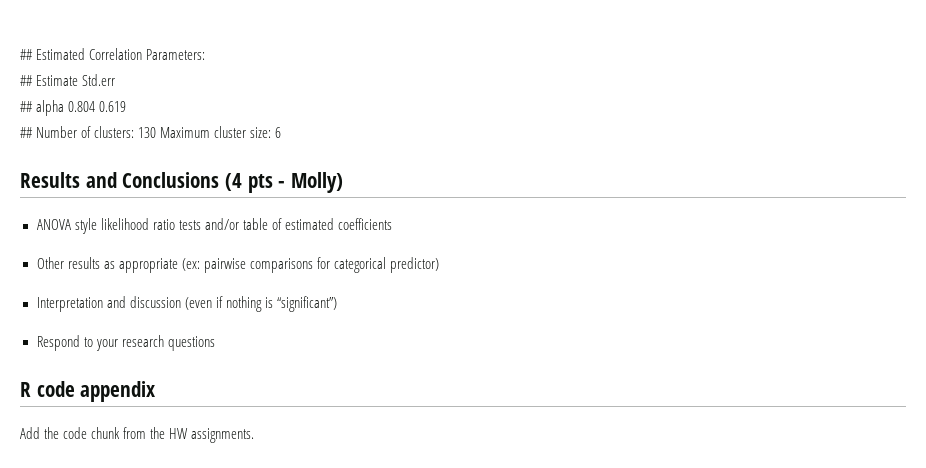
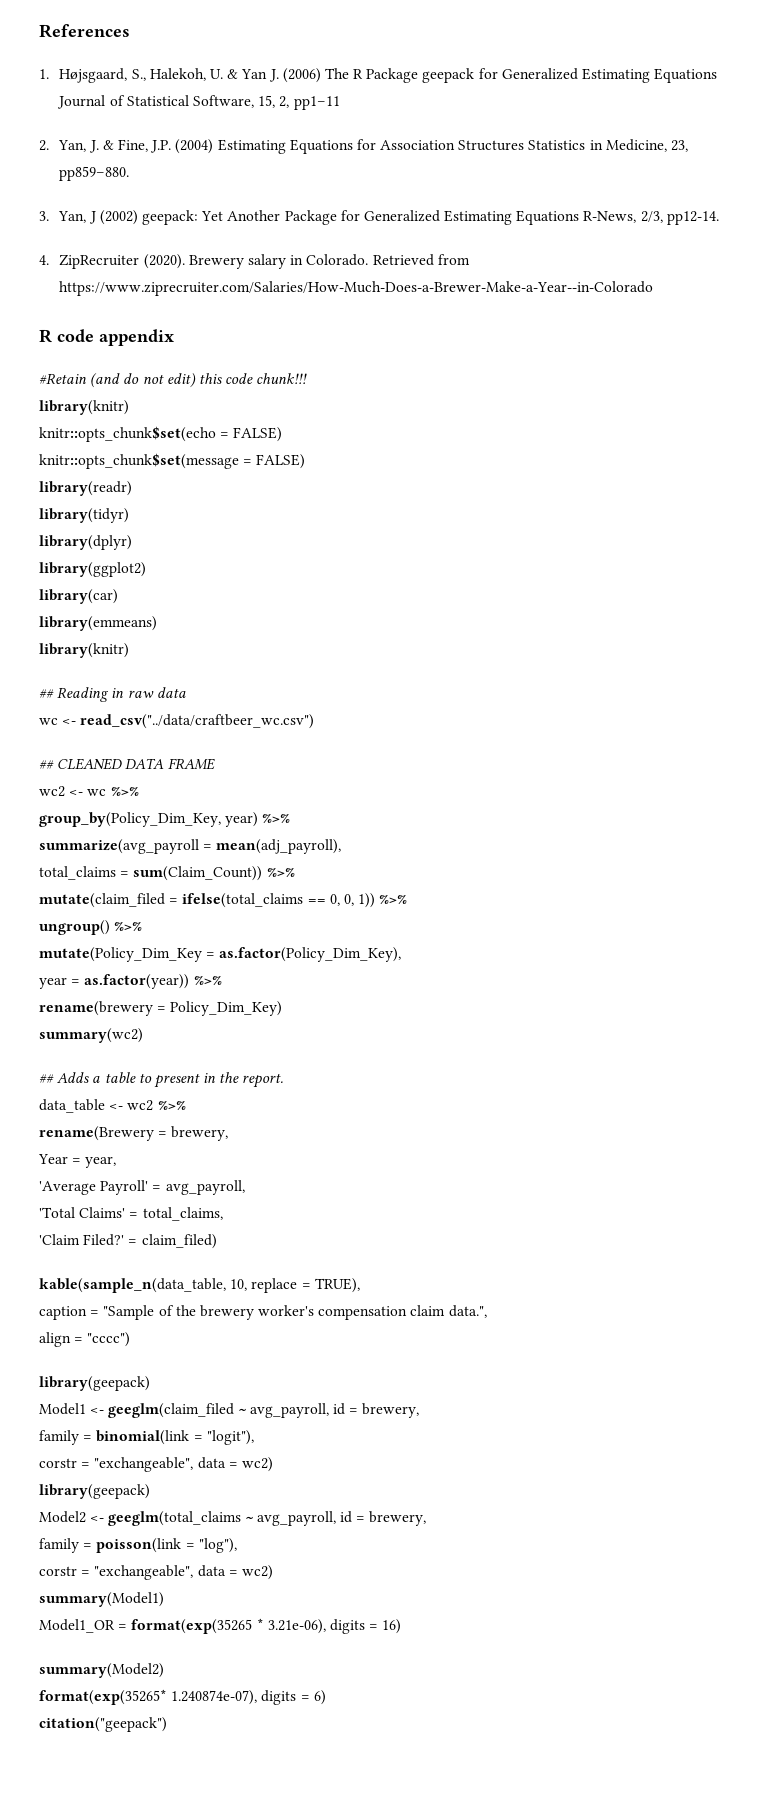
[20,48,206,60] [20,74,116,86] [20,100,127,116] [20,126,282,138] [20,172,344,193] [36,218,392,234] [36,257,439,273] [36,296,337,312] [36,335,215,351] [20,381,156,402] [20,427,255,443] ## Estimated Correlation Parameters: // ## Estimate Std.err // ## alpha 0.804 0.619 // ## Number of clusters: 130 Maximum cluster size: 6 // Results and Conclusions (4 pts - Molly) // ANOVA style likelihood ratio tests and/or table of estimated coefficients // Other results as appropriate (ex: pairwise comparisons for categorical predictor) // Interpretation and discussion (even if nothing is “significant”) // Respond to your research questions // R code appendix // Add the code chunk from the HW assignments. -> [39,24,130,38] [39,68,718,83] [57,95,340,110] [39,139,688,154] [59,166,130,181] [39,210,719,225] [39,254,470,269] [59,281,654,296] [39,329,174,346] [39,373,308,388] [39,400,129,415] [39,426,283,442] [39,453,306,469] [39,481,132,496] [39,508,129,523] [39,535,132,550] [39,562,146,577] [39,589,118,604] [39,616,157,631] [39,643,129,658] [39,687,186,702] [39,714,315,729] [39,758,215,770] [39,786,139,797] [39,812,291,827] [39,839,342,854] [39,866,295,881] [39,893,408,908] [39,920,143,935] [39,947,402,962] [39,974,222,989] [39,1001,283,1016] [39,1028,143,1043] [39,1072,284,1088] [39,1099,186,1113] [39,1126,229,1141] [38,1154,117,1168] [39,1180,245,1195] [39,1207,223,1221] [39,1234,217,1249] [39,1278,360,1293] [39,1305,487,1320] [39,1332,131,1347] [39,1376,150,1391] [39,1403,420,1418] [39,1430,254,1445] [39,1457,273,1472] [39,1484,150,1499] [39,1511,427,1526] [39,1538,237,1553] [39,1565,273,1580] [39,1592,164,1607] [39,1618,402,1634] [39,1663,164,1678] [39,1689,326,1705] [39,1717,167,1732] References // 1. Højsgaard, S., Halekoh, U. & Yan J. (2006) The R Package geepack for Generalized Estimating Equations Journal of Statistical Software, 15, 2, pp1–11 // 2. Yan, J. & Fine, J.P. (2004) Estimating Equations for Association Structures Statistics in Medicine, 23, pp859–880. // 3. Yan, J (2002) geepack: Yet Another Package for Generalized Estimating Equations R-News, 2/3, pp12-14. // 4. ZipRecruiter (2020). Brewery salary in Colorado. Retrieved from https://www.ziprecruiter.com/Salaries/How-Much-Does-a-Brewer-Make-a-Year--in-Colorado // R code appendix // #Retain (and do not edit) this code chunk!!! // library(knitr) // knitr::opts_chunk$set(echo = FALSE) // knitr::opts_chunk$set(message = FALSE) // library(readr) // library(tidyr) // library(dplyr) // library(ggplot2) // library(car) // library(emmeans) // library(knitr) // ## Reading in raw data // wc <- read_csv("../data/craftbeer_wc.csv") // ## CLEANED DATA FRAME // wc2 <- wc %>% // group_by(Policy_Dim_Key, year) %>% // summarize(avg_payroll = mean(adj_payroll), // total_claims = sum(Claim_Count)) %>% // mutate(claim_filed = ifelse(total_claims == 0, 0, 1)) %>% // ungroup() %>% // mutate(Policy_Dim_Key = as.factor(Policy_Dim_Key), // year = as.factor(year)) %>% // rename(brewery = Policy_Dim_Key) // summary(wc2) // ## Adds a table to present in the report. // data_table <- wc2 %>% // rename(Brewery = brewery, // Year = year, // 'Average Payroll' = avg_payroll, // 'Total Claims' = total_claims, // 'Claim Filed?' = claim_filed) // kable(sample_n(data_table, 10, replace = TRUE), // caption = "Sample of the brewery worker's compensation claim data.", // align = "cccc") // library(geepack) // Model1 <- geeglm(claim_filed ~ avg_payroll, id = brewery, // family = binomial(link = "logit"), // corstr = "exchangeable", data = wc2) // library(geepack) // Model2 <- geeglm(total_claims ~ avg_payroll, id = brewery, // family = poisson(link = "log"), // corstr = "exchangeable", data = wc2) // summary(Model1) // Model1_OR = format(exp(35265 * 3.21e-06), digits = 16) // summary(Model2) // format(exp(35265* 1.240874e-07), digits = 6) // citation("geepack")

